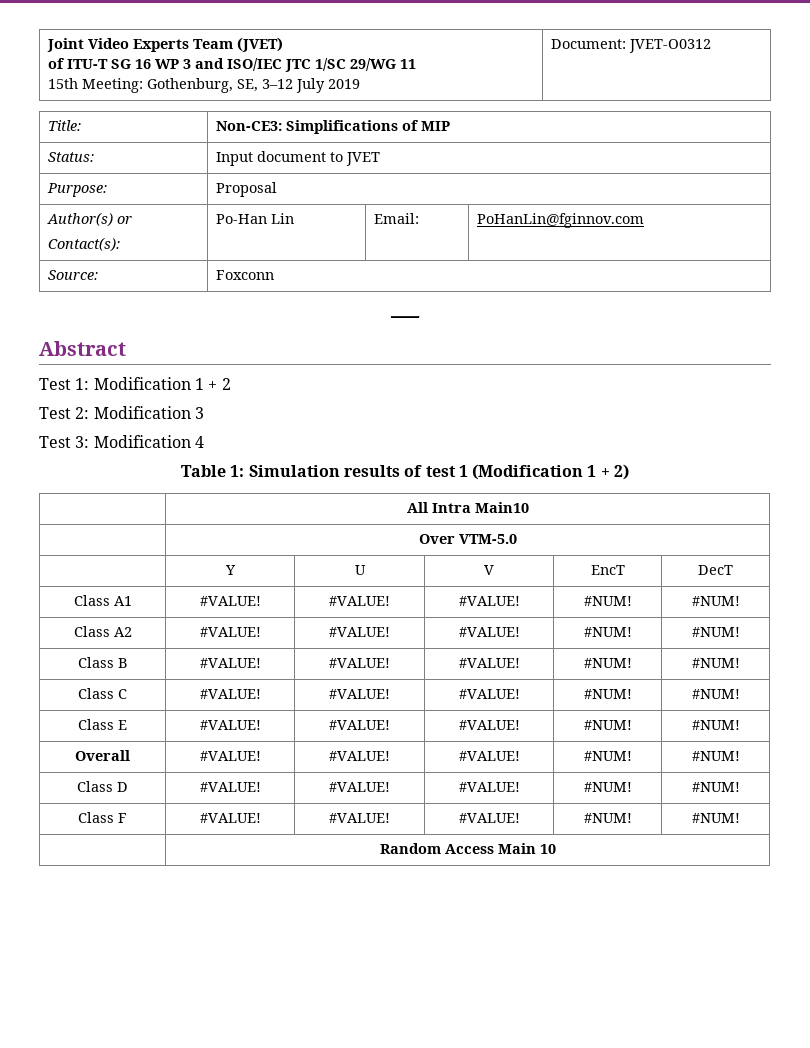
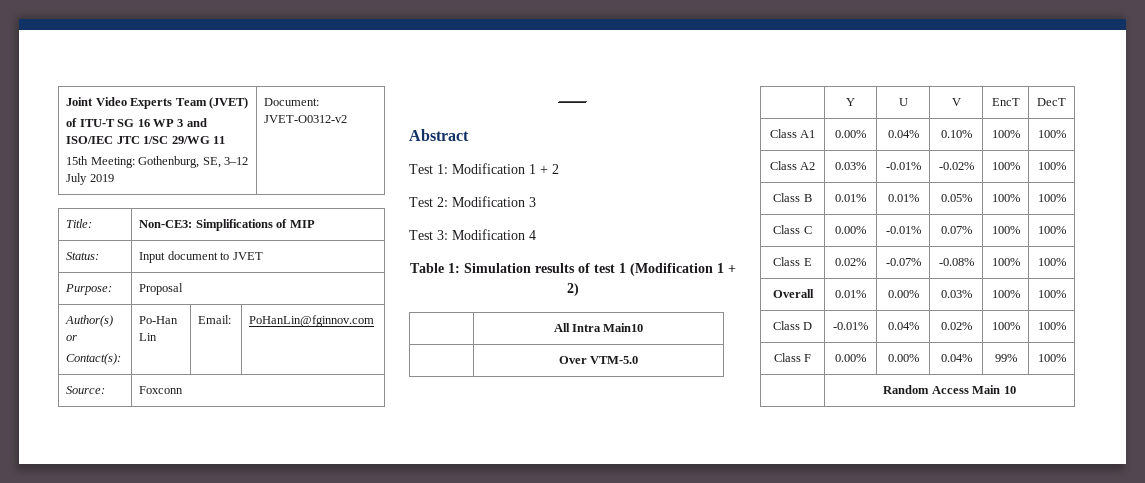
[628,39,711,53] JVET-O0312 -> [264,115,348,123] JVET-O0312-v2
[199,596,261,606] [329,596,390,606] [458,596,520,606] [583,596,632,606] [691,596,740,606] [73,626,132,637] [199,627,261,637] [329,627,390,637] [458,627,520,637] [583,627,632,637] [691,627,740,637] [78,657,127,668] [199,658,261,668] [329,658,390,668] [458,658,520,668] [583,658,632,668] [691,658,740,668] [78,688,127,699] [199,689,261,699] [329,689,390,699] [458,689,520,699] [583,689,632,699] [691,689,740,699] [78,719,127,730] [199,720,261,730] [329,720,390,730] [458,720,520,730] [583,720,632,730] [691,720,740,730] [75,750,130,761] [199,751,261,761] [329,751,390,761] [458,751,520,761] [583,751,632,761] [691,751,740,761] [77,781,128,792] [199,782,261,792] [329,782,390,792] [458,782,520,792] [583,782,632,792] [691,782,740,792] [78,812,127,823] [199,813,261,823] [329,813,390,823] [458,813,520,823] [583,813,632,823] [691,813,740,823] #VALUE! | #VALUE! | #VALUE! | #NUM! | #NUM! // Class A2 | #VALUE! | #VALUE! | #VALUE! | #NUM! | #NUM! // Class B | #VALUE! | #VALUE! | #VALUE! | #NUM! | #NUM! // Class C | #VALUE! | #VALUE! | #VALUE! | #NUM! | #NUM! // Class E | #VALUE! | #VALUE! | #VALUE! | #NUM! | #NUM! // Overall | #VALUE! | #VALUE! | #VALUE! | #NUM! | #NUM! // Class D | #VALUE! | #VALUE! | #VALUE! | #NUM! | #NUM! // Class F | #VALUE! | #VALUE! | #VALUE! | #NUM! | #NUM! -> [835,130,866,138] [887,130,919,138] [940,130,972,138] [991,130,1020,138] [1037,130,1066,138] [769,161,816,170] [835,162,866,170] [885,162,921,170] [938,162,974,170] [991,162,1020,170] [1037,162,1066,170] [773,193,812,202] [835,194,866,202] [887,194,919,202] [940,194,972,202] [991,194,1020,202] [1037,194,1066,202] [773,225,812,234] [835,226,866,234] [885,226,921,234] [940,226,972,234] [991,226,1020,234] [1037,226,1066,234] [773,257,812,266] [835,258,866,266] [885,258,921,266] [938,258,974,266] [991,258,1020,266] [1037,258,1066,266] [772,289,814,298] [835,290,866,298] [887,290,919,298] [940,290,972,298] [991,290,1020,298] [1037,290,1066,298] [772,321,813,330] [833,322,868,330] [887,322,919,330] [940,322,972,330] [991,322,1020,330] [1037,322,1066,330] [773,353,812,362] [835,354,866,362] [887,354,919,362] [940,354,972,362] [994,354,1017,362] [1037,354,1066,362] 0.00% | 0.04% | 0.10% | 100% | 100% // Class A2 | 0.03% | -0.01% | -0.02% | 100% | 100% // Class B | 0.01% | 0.01% | 0.05% | 100% | 100% // Class C | 0.00% | -0.01% | 0.07% | 100% | 100% // Class E | 0.02% | -0.07% | -0.08% | 100% | 100% // Overall | 0.01% | 0.00% | 0.03% | 100% | 100% // Class D | -0.01% | 0.04% | 0.02% | 100% | 100% // Class F | 0.00% | 0.00% | 0.04% | 99% | 100%

